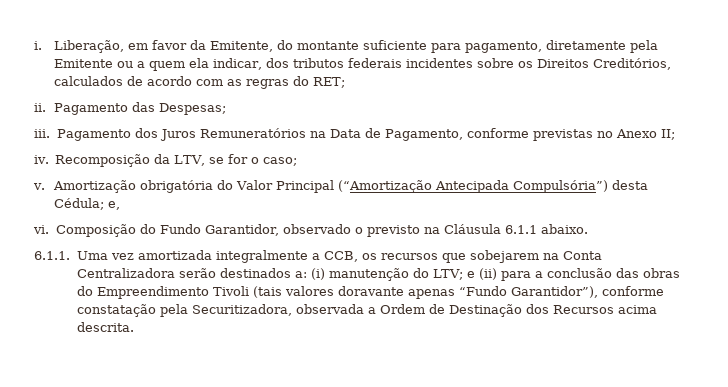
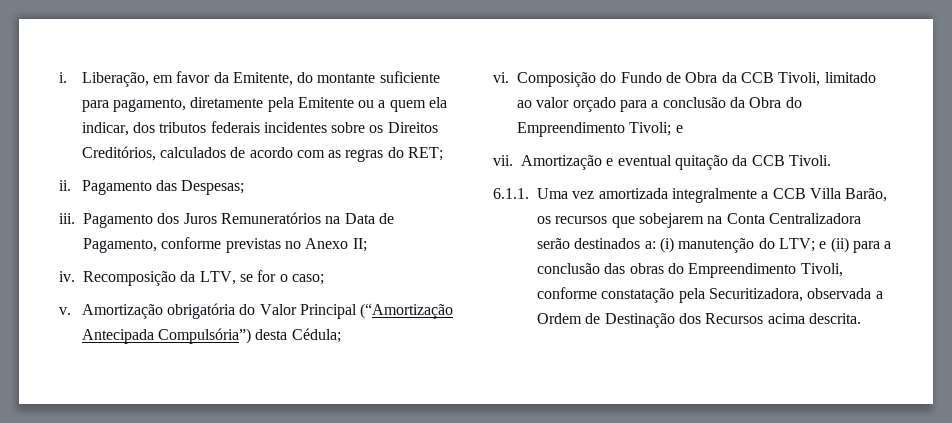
[108,201,121,210] e, -> (341, 335) none
[204,224,589,237] Garantidor, observado o previsto na Cláusula 6.1.1 abaixo. -> [665,72,876,86] [517,97,802,112] [517,122,683,137] [493,155,831,170] de Obra da CCB Tivoli, limitado ao valor orçado para a conclusão da Obra do Empreendimento Tivoli; e // vii. Amortização e eventual quitação da CCB Tivoli.
[323,251,358,262] CCB, -> [772,188,888,202] CCB Villa Barão,
[212,286,598,299] Tivoli (tais valores doravante apenas “Fundo Garantidor”), -> [800,263,843,277] Tivoli,

